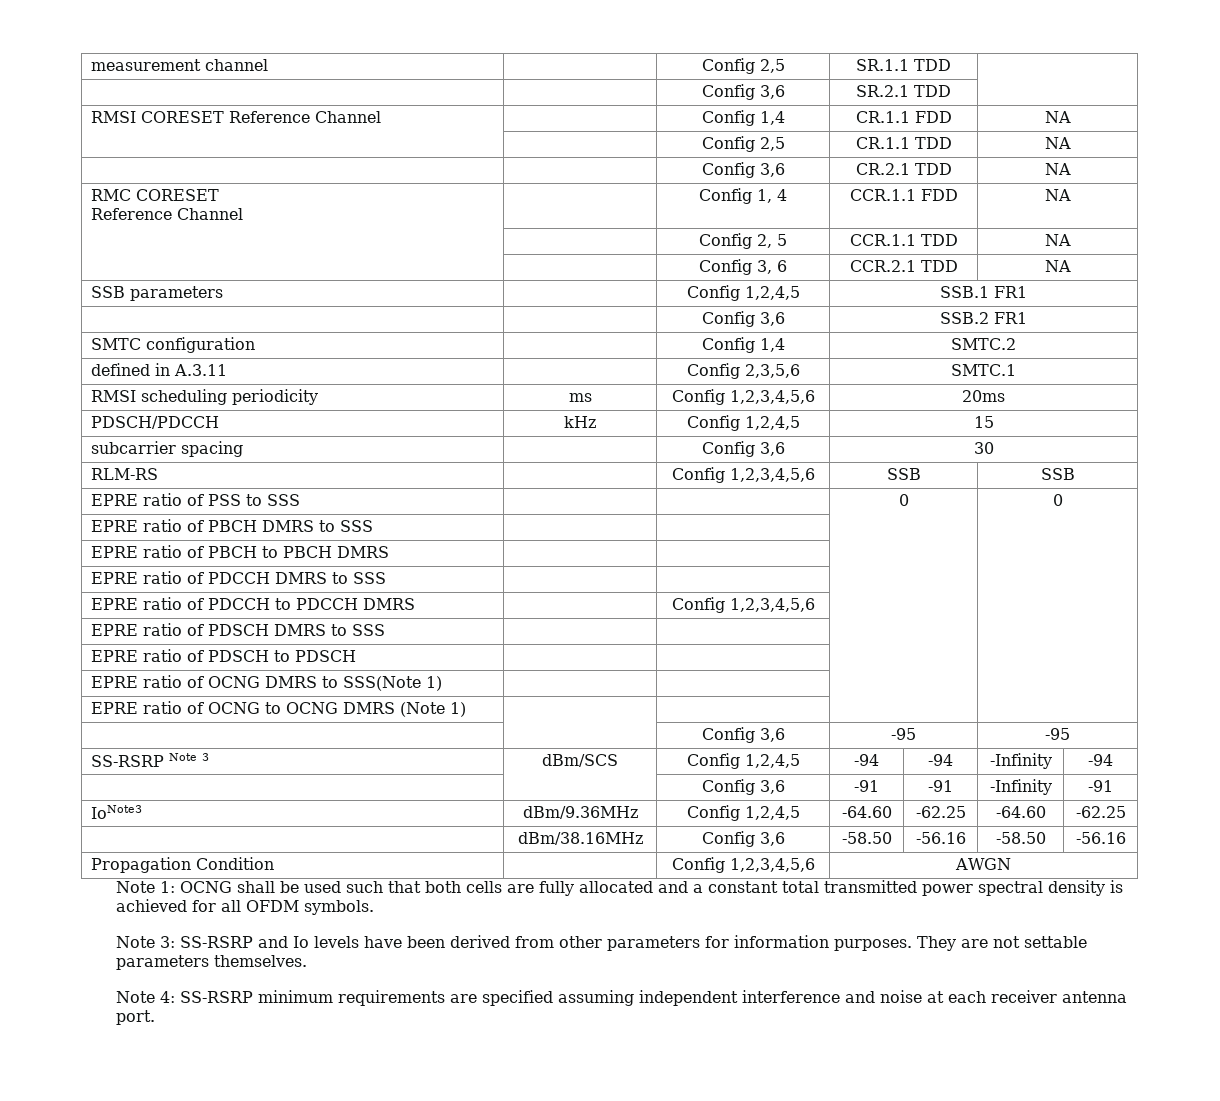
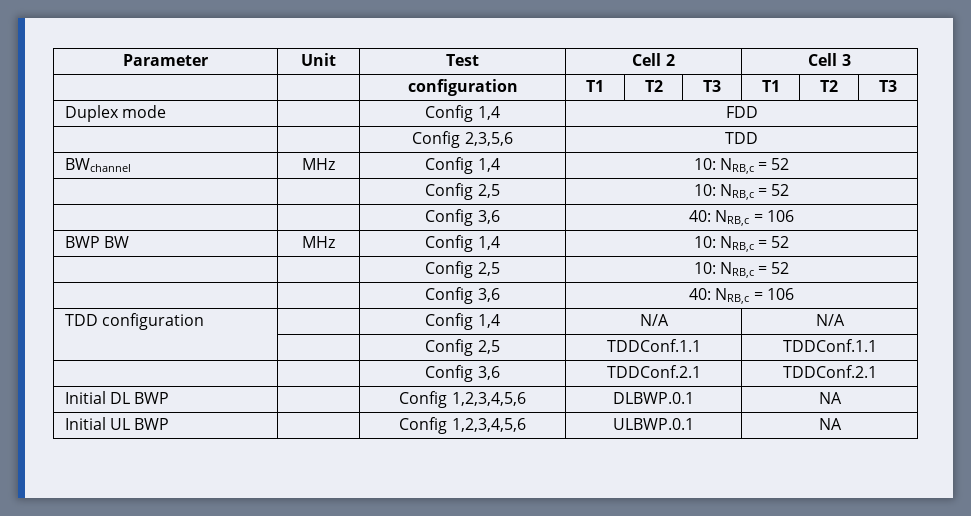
[90,59,268,71] [701,58,785,74] [856,59,951,71] [701,84,785,100] [856,85,951,97] [90,111,381,123] [701,110,785,126] [855,111,952,123] [1044,111,1071,123] [701,136,785,152] [855,137,952,149] [1044,137,1071,149] [701,162,785,178] [855,163,952,175] [1044,163,1071,175] [90,189,219,201] [90,208,243,220] [699,188,787,204] [849,189,958,201] [1044,189,1071,201] [699,233,787,249] [849,234,958,246] [1044,234,1071,246] [699,259,787,275] [849,260,958,272] [1044,260,1071,272] [90,286,223,301] [686,285,800,301] [940,286,1027,298] [701,311,785,327] [940,312,1027,324] [90,337,255,353] [701,337,785,353] [951,338,1016,350] [90,363,227,376] [686,363,800,379] [951,364,1016,376] [90,389,318,405] [568,393,592,402] [671,389,815,405] [962,390,1005,402] [90,416,219,429] [564,416,596,428] [686,415,800,431] [973,416,994,428] [90,441,243,457] [701,441,785,457] [973,442,994,454] [90,468,158,480] [671,467,815,483] [886,468,921,480] [1040,468,1075,480] [90,493,300,506] [898,494,909,506] [1052,494,1063,506] [90,519,373,532] [90,545,389,558] [90,571,386,584] [90,597,415,610] [671,597,815,613] [90,623,385,636] [90,649,356,662] [90,675,442,691] [90,701,466,717] [701,727,785,743] [891,728,916,740] [1045,728,1070,740] [90,753,209,767] [542,754,618,767] [686,753,800,769] [854,754,879,766] [928,754,953,766] [989,753,1052,769] [1088,754,1113,766] [701,779,785,795] [854,780,879,792] [928,780,953,792] [989,779,1052,795] [1088,780,1113,792] [90,805,142,819] [522,806,638,819] [686,805,800,821] [841,806,892,818] [915,806,966,818] [995,806,1046,818] [1075,806,1126,818] [517,832,643,845] [701,831,785,847] [841,832,892,844] [915,832,966,844] [995,832,1046,844] [1075,832,1126,844] [90,857,274,873] [671,857,815,873] [955,858,1011,870] [116,880,1124,896] [116,899,375,915] [116,935,1088,951] [116,955,308,970] [116,990,1128,1006] [116,1010,156,1025] measurement channel | | Config 2,5 | SR.1.1 TDD | // | | Config 3,6 | SR.2.1 TDD | // RMSI CORESET Reference Channel | | Config 1,4 | CR.1.1 FDD | NA // | | Config 2,5 | CR.1.1 TDD | NA // | | Config 3,6 | CR.2.1 TDD | NA // RMC CORESET // Reference Channel | | Config 1, 4 | CCR.1.1 FDD | NA // | | Config 2, 5 | CCR.1.1 TDD | NA // | | Config 3, 6 | CCR.2.1 TDD | NA // SSB parameters | | Config 1,2,4,5 | SSB.1 FR1 // | | Config 3,6 | SSB.2 FR1 // SMTC configuration | | Config 1,4 | SMTC.2 // defined in A.3.11 | | Config 2,3,5,6 | SMTC.1 // RMSI scheduling periodicity | ms | Config 1,2,3,4,5,6 | 20ms // PDSCH/PDCCH | kHz | Config 1,2,4,5 | 15 // subcarrier spacing | | Config 3,6 | 30 // RLM-RS | | Config 1,2,3,4,5,6 | SSB | SSB // EPRE ratio of PSS to SSS | | | 0 | 0 // EPRE ratio of PBCH DMRS to SSS | | | | // EPRE ratio of PBCH to PBCH DMRS | | | | // EPRE ratio of PDCCH DMRS to SSS | | | | // EPRE ratio of PDCCH to PDCCH DMRS | | Config 1,2,3,4,5,6 | | // EPRE ratio of PDSCH DMRS to SSS | | | | // EPRE ratio of PDSCH to PDSCH | | | | // EPRE ratio of OCNG DMRS to SSS(Note 1) | | | | // EPRE ratio of OCNG to OCNG DMRS (Note 1) | | | | // | | Config 3,6 | -95 | -95 // SS-RSRP Note 3 | dBm/SCS | Config 1,2,4,5 | -94 | -94 | -Infinity | -94 // | | Config 3,6 | -91 | -91 | -Infinity | -91 // IoNote3 | dBm/9.36MHz | Config 1,2,4,5 | -64.60 | -62.25 | -64.60 | -62.25 // | dBm/38.16MHz | Config 3,6 | -58.50 | -56.16 | -58.50 | -56.16 // Propagation Condition | | Config 1,2,3,4,5,6 | AWGN // Note 1: OCNG shall be used such that both cells are fully allocated and a constant total transmitted power spectral density is achieved for all OFDM symbols. // Note 3: SS-RSRP and Io levels have been derived from other parameters for information purposes. They are not settable parameters themselves. // Note 4: SS-RSRP minimum requirements are specified assuming independent interference and noise at each receiver antenna port. -> [123,54,208,66] [301,53,336,66] [446,54,480,66] [632,53,675,66] [808,53,851,66] [407,79,518,96] [586,80,604,92] [644,80,663,92] [703,80,721,92] [761,80,780,92] [820,80,838,92] [879,80,897,92] [65,105,167,122] [425,105,500,122] [725,106,758,118] [412,131,513,148] [725,132,758,144] [65,158,132,172] [302,158,335,170] [425,157,500,174] [693,158,790,174] [425,183,500,200] [693,184,790,200] [425,209,500,226] [689,210,794,226] [65,236,130,248] [302,236,335,248] [425,235,500,252] [693,236,790,252] [425,261,500,278] [693,262,790,278] [425,287,500,304] [689,288,794,304] [65,313,205,330] [425,313,500,330] [639,314,669,326] [815,314,845,326] [425,339,500,356] [606,339,701,352] [782,339,877,352] [425,365,500,382] [606,365,701,378] [782,365,877,378] [65,391,170,404] [399,391,526,408] [613,392,695,404] [818,392,842,404] [65,417,170,430] [399,417,526,434] [613,418,695,430] [818,418,842,430] Parameter | Unit | Test | Cell 2 | Cell 3 // | | configuration | T1 | T2 | T3 | T1 | T2 | T3 // Duplex mode | | Config 1,4 | FDD // | | Config 2,3,5,6 | TDD // BWchannel | MHz | Config 1,4 | 10: NRB,c = 52 // | | Config 2,5 | 10: NRB,c = 52 // | | Config 3,6 | 40: NRB,c = 106 // BWP BW | MHz | Config 1,4 | 10: NRB,c = 52 // | | Config 2,5 | 10: NRB,c = 52 // | | Config 3,6 | 40: NRB,c = 106 // TDD configuration | | Config 1,4 | N/A | N/A // | | Config 2,5 | TDDConf.1.1 | TDDConf.1.1 // | | Config 3,6 | TDDConf.2.1 | TDDConf.2.1 // Initial DL BWP | | Config 1,2,3,4,5,6 | DLBWP.0.1 | NA // Initial UL BWP | | Config 1,2,3,4,5,6 | ULBWP.0.1 | NA

